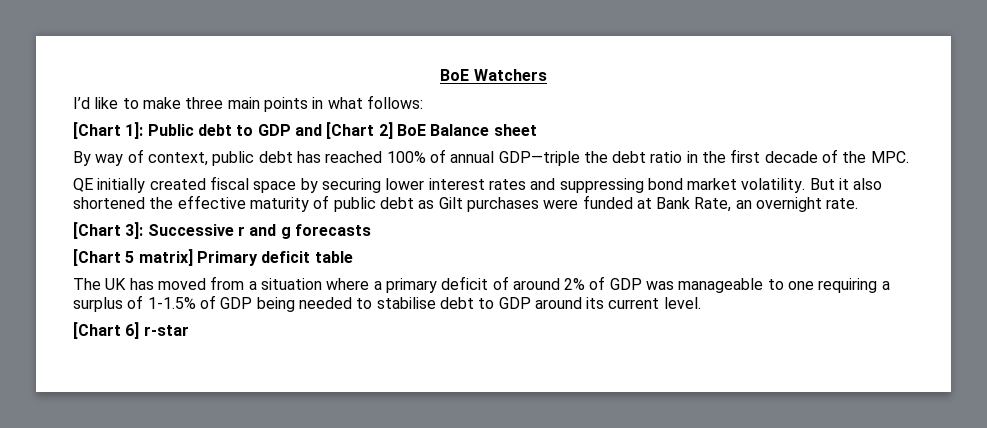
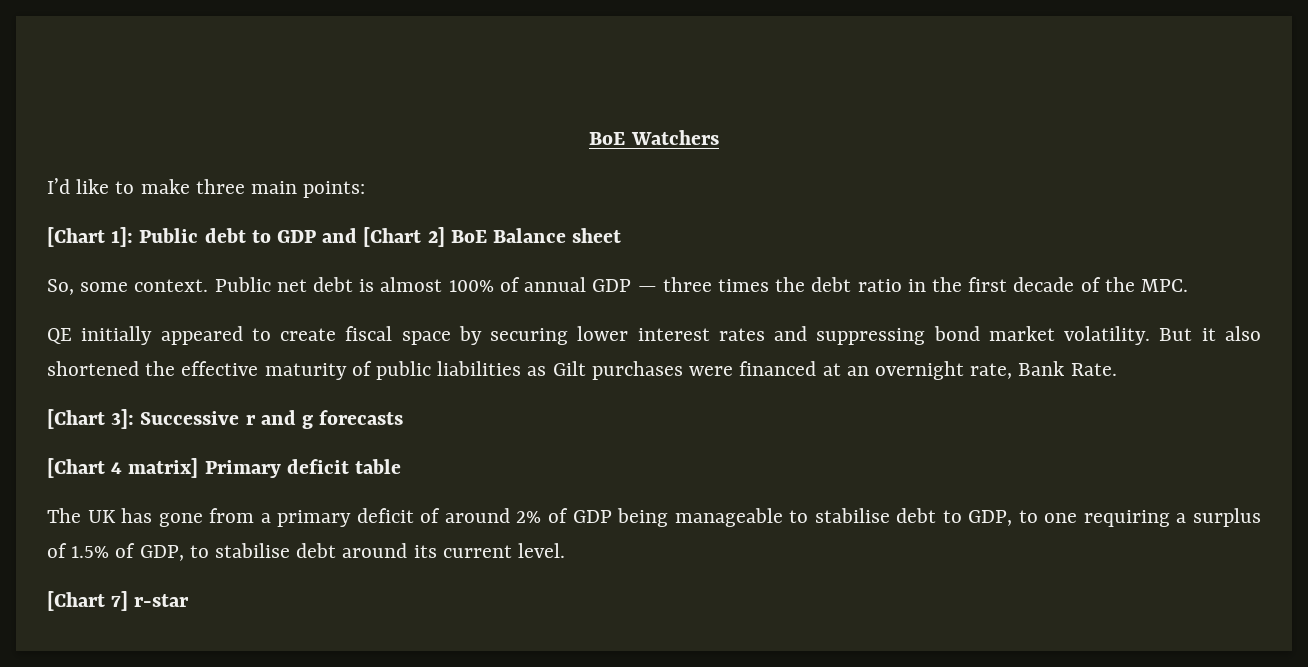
[263,95,423,112] points in what follows: -> [303,181,366,198] points:
[73,149,580,166] By way of context, public debt has reached 100% of annual GDP—triple -> [47,277,769,295] So, some context. Public net debt is almost 100% of annual GDP — three times
[149,178,206,190] created -> [160,326,337,345] appeared to create
[379,197,414,209] debt -> [437,361,522,376] liabilities
[582,195,859,212] funded at Bank Rate, an overnight rate. -> [739,361,1117,380] financed at an overnight rate, Bank Rate.
[125,251,135,263] 5 -> [111,462,123,474] 4
[157,278,206,290] moved -> [158,513,203,527] gone
[260,278,382,290] situation where a -> (271, 518) none
[646,281,675,290] was -> [617,508,669,527] being
(784, 284) none -> [814,508,1038,526] stabilise debt to GDP, to
[147,295,531,312] 1-1.5% of GDP being needed to stabilise debt to GDP -> [71,543,337,561] 1.5% of GDP, to stabilise debt
[125,322,140,339] 6] -> [111,591,129,611] 7]

